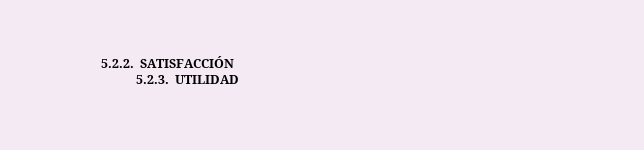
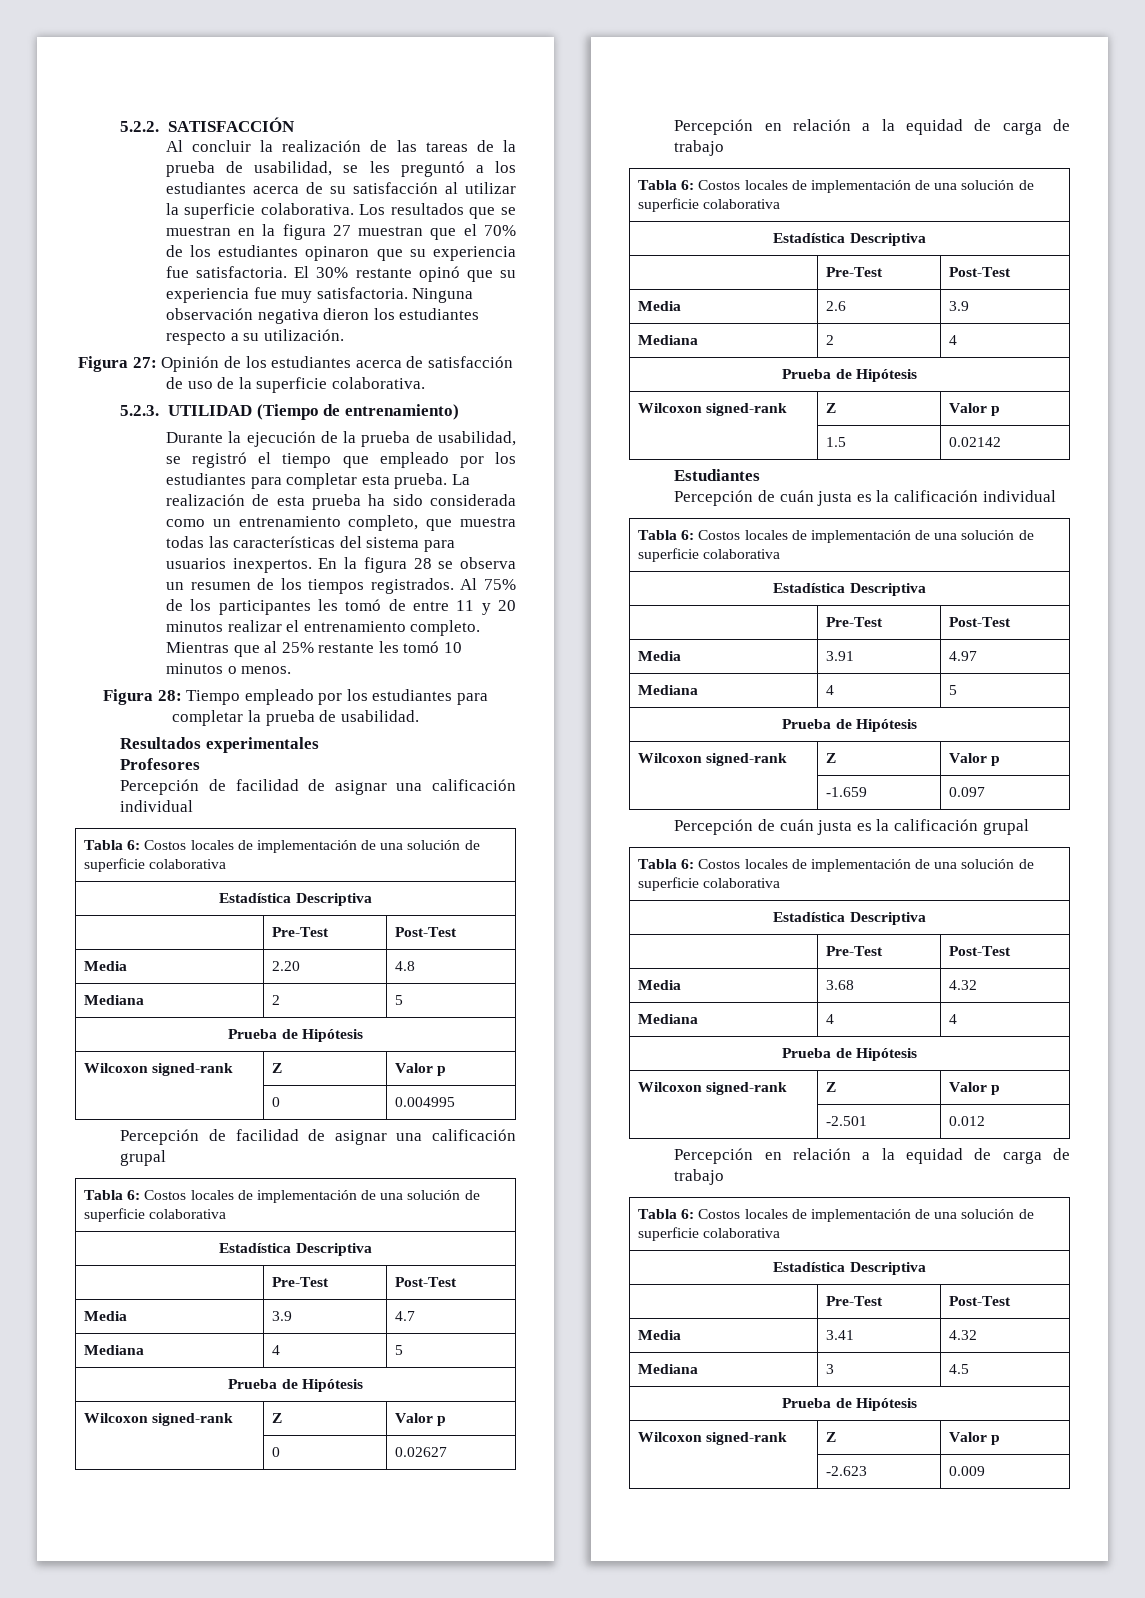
[135,75,239,84] 5.2.3. UTILIDAD -> [165,140,516,152] [165,161,516,177] [165,182,516,194] [165,203,517,219] [165,224,516,240] [165,245,516,261] [165,266,516,282] [165,287,474,303] [165,308,480,324] [165,329,344,345] [78,356,513,372] [166,377,425,393] [120,404,459,420] [165,431,516,447] [165,452,516,468] [165,473,470,489] [165,494,516,510] [165,515,516,531] [165,536,455,552] [165,557,516,573] [165,578,516,594] [165,599,516,615] [165,620,481,636] [165,641,463,657] [165,663,292,674] [102,689,489,705] [172,710,419,726] [120,737,320,753] [120,758,201,770] [120,779,516,795] [120,800,194,812] [83,840,480,853] [83,858,227,872] [219,893,372,906] [271,927,329,937] [394,927,457,937] [83,961,127,971] [271,961,300,971] [394,961,415,971] [83,995,144,1005] [271,995,280,1005] [394,995,403,1005] [228,1029,363,1042] [83,1063,234,1076] [271,1063,282,1073] [394,1063,447,1076] [271,1097,280,1107] [394,1097,455,1107] [120,1129,516,1145] [120,1150,167,1166] [83,1190,480,1203] [83,1208,227,1222] [219,1243,372,1256] [271,1277,329,1287] [394,1277,457,1287] [83,1311,127,1321] [271,1311,292,1321] [394,1311,415,1321] [83,1345,144,1355] [271,1345,280,1355] [394,1345,403,1355] [228,1379,363,1392] [83,1413,234,1426] [271,1413,282,1423] [394,1413,447,1426] [271,1447,280,1457] [394,1447,447,1457] [674,119,1070,135] [674,140,725,156] [637,180,1034,193] [637,198,781,212] [773,233,926,246] [825,267,883,277] [948,267,1011,277] [637,301,681,311] [825,301,846,311] [948,301,969,311] [637,335,698,345] [825,335,834,345] [948,335,957,345] [782,369,917,382] [637,403,788,416] [825,403,836,413] [948,403,1001,416] [825,437,846,447] [948,437,1001,447] [674,469,761,481] [674,490,1056,506] [637,530,1034,543] [637,548,781,562] [773,583,926,596] [825,617,883,627] [948,617,1011,627] [637,651,681,661] [825,651,854,661] [948,651,977,661] [637,685,698,695] [825,685,834,695] [948,685,957,695] [782,719,917,732] [637,753,788,766] [825,753,836,763] [948,753,1001,766] [825,787,867,797] [948,787,985,797] [674,819,1029,835] [637,859,1034,872] [637,877,781,891] [773,912,926,925] [825,946,883,956] [948,946,1011,956] [637,980,681,990] [825,980,854,990] [948,980,977,990] [637,1014,698,1024] [825,1014,834,1024] [948,1014,957,1024] [782,1048,917,1061] [637,1082,788,1095] [825,1082,836,1092] [948,1082,1001,1095] [825,1116,867,1126] [948,1116,985,1126] [674,1148,1070,1164] [674,1169,725,1185] [637,1209,1034,1222] [637,1227,781,1241] [773,1262,926,1275] [825,1296,883,1306] [948,1296,1011,1306] [637,1330,681,1340] [825,1330,854,1340] [948,1330,977,1340] [637,1364,698,1374] [825,1364,834,1374] [948,1364,969,1374] [782,1398,917,1411] [637,1432,788,1445] [825,1432,836,1442] [948,1432,1001,1445] [825,1466,867,1476] [948,1466,985,1476] Al concluir la realización de las tareas de la prueba de usabilidad, se les preguntó a los estudiantes acerca de su satisfacción al utilizar la superficie colaborativa. Los resultados que se muestran en la figura 27 muestran que el 70% de los estudiantes opinaron que su experiencia fue satisfactoria. El 30% restante opinó que su experiencia fue muy satisfactoria. Ninguna observación negativa dieron los estudiantes respecto a su utilización. // Figura 27: Opinión de los estudiantes acerca de satisfacción de uso de la superficie colaborativa. // 5.2.3. UTILIDAD (Tiempo de entrenamiento) // Durante la ejecución de la prueba de usabilidad, se registró el tiempo que empleado por los estudiantes para completar esta prueba. La realización de esta prueba ha sido considerada como un entrenamiento completo, que muestra todas las características del sistema para usuarios inexpertos. En la figura 28 se observa un resumen de los tiempos registrados. Al 75% de los participantes les tomó de entre 11 y 20 minutos realizar el entrenamiento completo. Mientras que al 25% restante les tomó 10 minutos o menos. // Figura 28: Tiempo empleado por los estudiantes para completar la prueba de usabilidad. // Resultados experimentales // Profesores // Percepción de facilidad de asignar una calificación individual // Tabla 6: Costos locales de implementación de una solución de superficie colaborativa // Estadística Descriptiva // | Pre-Test | Post-Test // Media | 2.20 | 4.8 // Mediana | 2 | 5 // Prueba de Hipótesis // Wilcoxon signed-rank | Z | Valor p // | 0 | 0.004995 // Percepción de facilidad de asignar una calificación grupal // Tabla 6: Costos locales de implementación de una solución de superficie colaborativa // Estadística Descriptiva // | Pre-Test | Post-Test // Media | 3.9 | 4.7 // Mediana | 4 | 5 // Prueba de Hipótesis // Wilcoxon signed-rank | Z | Valor p // | 0 | 0.02627 // Percepción en relación a la equidad de carga de trabajo // Tabla 6: Costos locales de implementación de una solución de superficie colaborativa // Estadística Descriptiva // | Pre-Test | Post-Test // Media | 2.6 | 3.9 // Mediana | 2 | 4 // Prueba de Hipótesis // Wilcoxon signed-rank | Z | Valor p // | 1.5 | 0.02142 // Estudiantes // Percepción de cuán justa es la calificación individual // Tabla 6: Costos locales de implementación de una solución de superficie colaborativa // Estadística Descriptiva // | Pre-Test | Post-Test // Media | 3.91 | 4.97 // Mediana | 4 | 5 // Prueba de Hipótesis // Wilcoxon signed-rank | Z | Valor p // | -1.659 | 0.097 // Percepción de cuán justa es la calificación grupal // Tabla 6: Costos locales de implementación de una solución de superficie colaborativa // Estadística Descriptiva // | Pre-Test | Post-Test // Media | 3.68 | 4.32 // Mediana | 4 | 4 // Prueba de Hipótesis // Wilcoxon signed-rank | Z | Valor p // | -2.501 | 0.012 // Percepción en relación a la equidad de carga de trabajo // Tabla 6: Costos locales de implementación de una solución de superficie colaborativa // Estadística Descriptiva // | Pre-Test | Post-Test // Media | 3.41 | 4.32 // Mediana | 3 | 4.5 // Prueba de Hipótesis // Wilcoxon signed-rank | Z | Valor p // | -2.623 | 0.009

